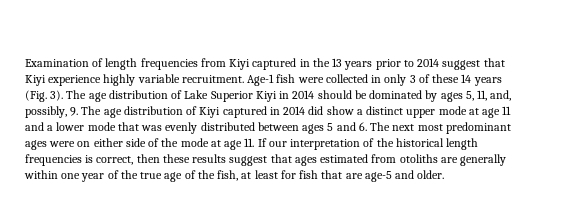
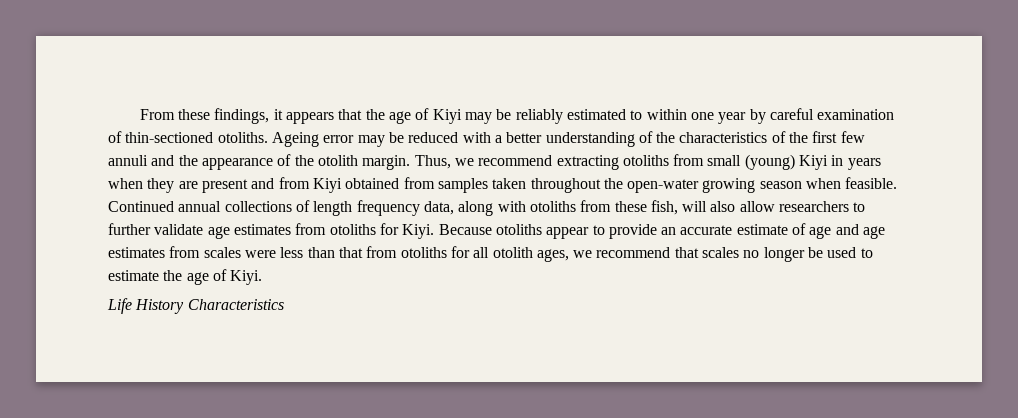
[25,58,505,70] [25,74,502,86] [25,90,512,102] [25,106,512,118] [25,122,511,134] [25,138,479,150] [25,154,507,166] [24,170,445,182] Examination of length frequencies from Kiyi captured in the 13 years prior to 2014 suggest that Kiyi experience highly variable recruitment. Age-1 fish were collected in only 3 of these 14 years (Fig. 3). The age distribution of Lake Superior Kiyi in 2014 should be dominated by ages 5, 11, and, possibly, 9. The age distribution of Kiyi captured in 2014 did show a distinct upper mode at age 11 and a lower mode that was evenly distributed between ages 5 and 6. The next most predominant ages were on either side of the mode at age 11. If our interpretation of the historical length frequencies is correct, then these results suggest that ages estimated from otoliths are generally within one year of the true age of the fish, at least for fish that are age-5 and older. -> [139,108,895,124] [108,131,865,147] [108,154,881,170] [108,177,898,193] [108,200,866,216] [108,223,886,239] [108,246,873,262] [108,269,263,285] [107,298,284,314] From these findings, it appears that the age of Kiyi may be reliably estimated to within one year by careful examination of thin-sectioned otoliths. Ageing error may be reduced with a better understanding of the characteristics of the first few annuli and the appearance of the otolith margin. Thus, we recommend extracting otoliths from small (young) Kiyi in years when they are present and from Kiyi obtained from samples taken throughout the open-water growing season when feasible. Continued annual collections of length frequency data, along with otoliths from these fish, will also allow researchers to further validate age estimates from otoliths for Kiyi. Because otoliths appear to provide an accurate estimate of age and age estimates from scales were less than that from otoliths for all otolith ages, we recommend that scales no longer be used to estimate the age of Kiyi. // Life History Characteristics

